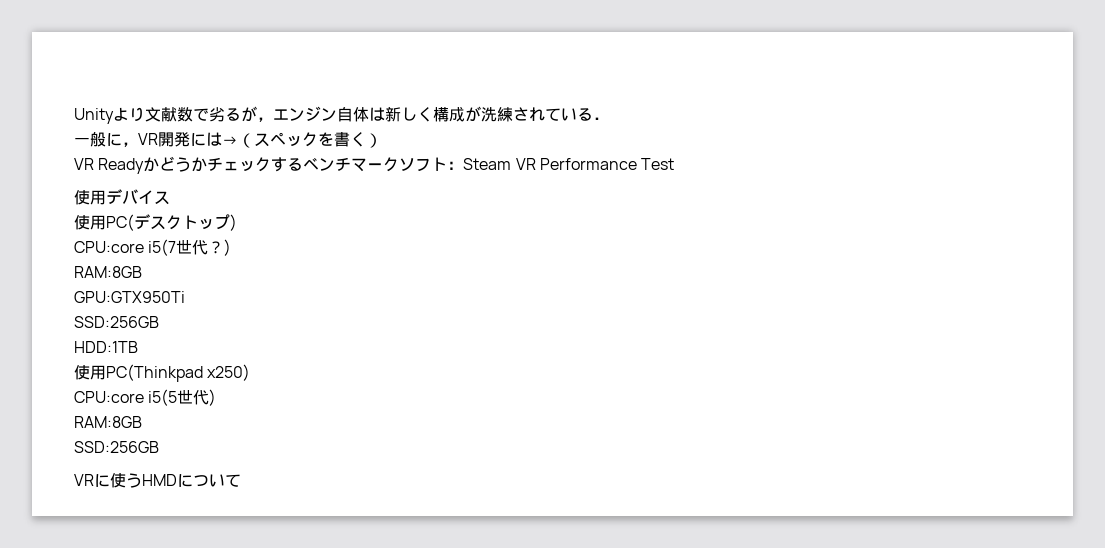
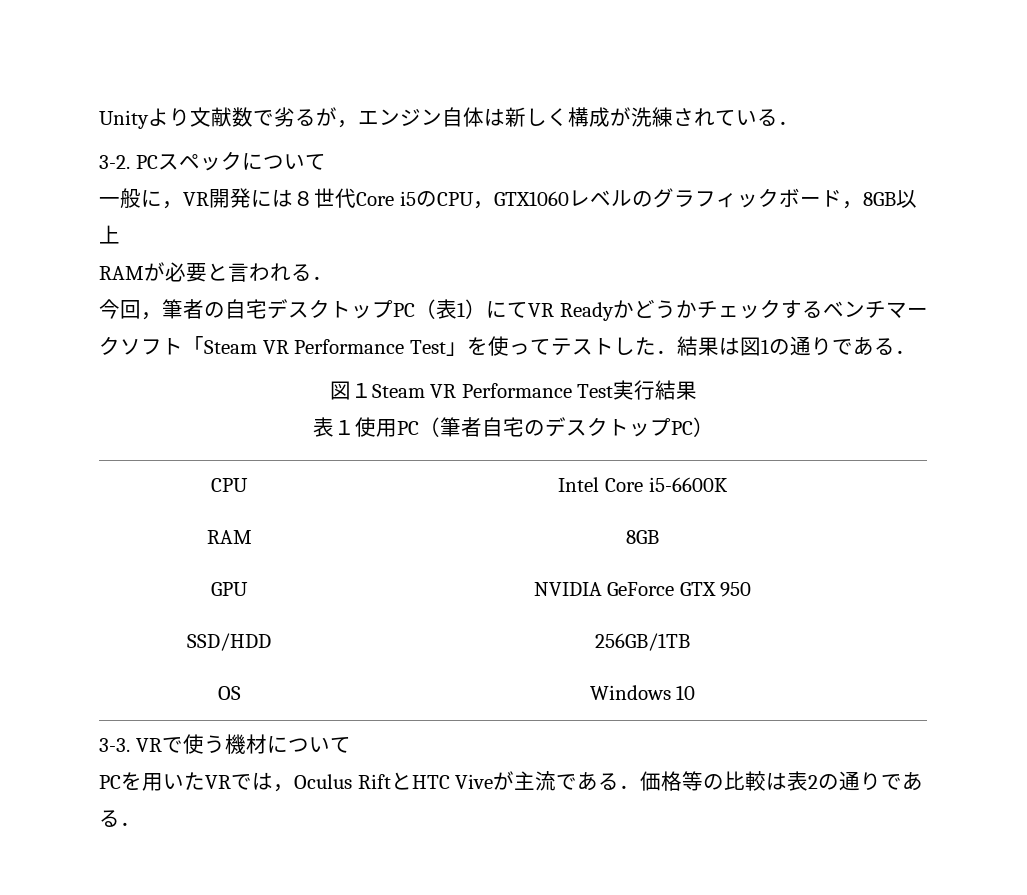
(609, 118) none -> [99,151,326,171] // 3-2. PCスペックについて
[222,132,382,148] →（スペックを書く） // -> [293,188,917,209] [99,225,120,244] [99,262,333,282] [99,299,528,320] ８世代Core i5のCPU，GTX1060レベルのグラフィックボード，8GB以上 // RAMが必要と言われる． // 今回，筆者の自宅デスクトップPC（表1）にて
[447,158,675,170] [74,189,170,205] [74,214,237,231] [74,239,232,256] [74,266,142,278] [74,291,185,303] [74,316,159,328] [74,341,138,353] [74,364,251,382] [74,389,217,406] [74,416,142,428] [74,441,159,453] [74,473,241,488] ：Steam VR Performance Test // 使用デバイス // 使用PC(デスクトップ) // CPU:core i5(7世代？) // RAM:8GB // GPU:GTX950Ti // SSD:256GB // HDD:1TB // 使用PC(Thinkpad x250) // CPU:core i5(5世代) // RAM:8GB // SSD:256GB // VRに使うHMDについて -> [183,336,916,356] [329,380,698,400] [313,417,714,437] [211,478,248,492] [558,477,728,492] [206,530,252,544] [626,530,659,544] [211,582,248,596] [533,582,752,597] [187,633,271,651] [595,633,690,651] [217,686,241,700] [589,685,696,700] [99,734,351,754] [99,771,924,792] [99,810,141,827] 「Steam VR Performance Test」を使ってテストした．結果は図1の通りである． // 図１Steam VR Performance Test実行結果 // 表１使用PC（筆者自宅のデスクトップPC） // CPU | Intel Core i5-6600K // RAM | 8GB // GPU | NVIDIA GeForce GTX 950 // SSD/HDD | 256GB/1TB // OS | Windows 10 // 3-3. VRで使う機材について // PCを用いたVRでは，Oculus RiftとHTC Viveが主流である．価格等の比較は表2の通りである．

